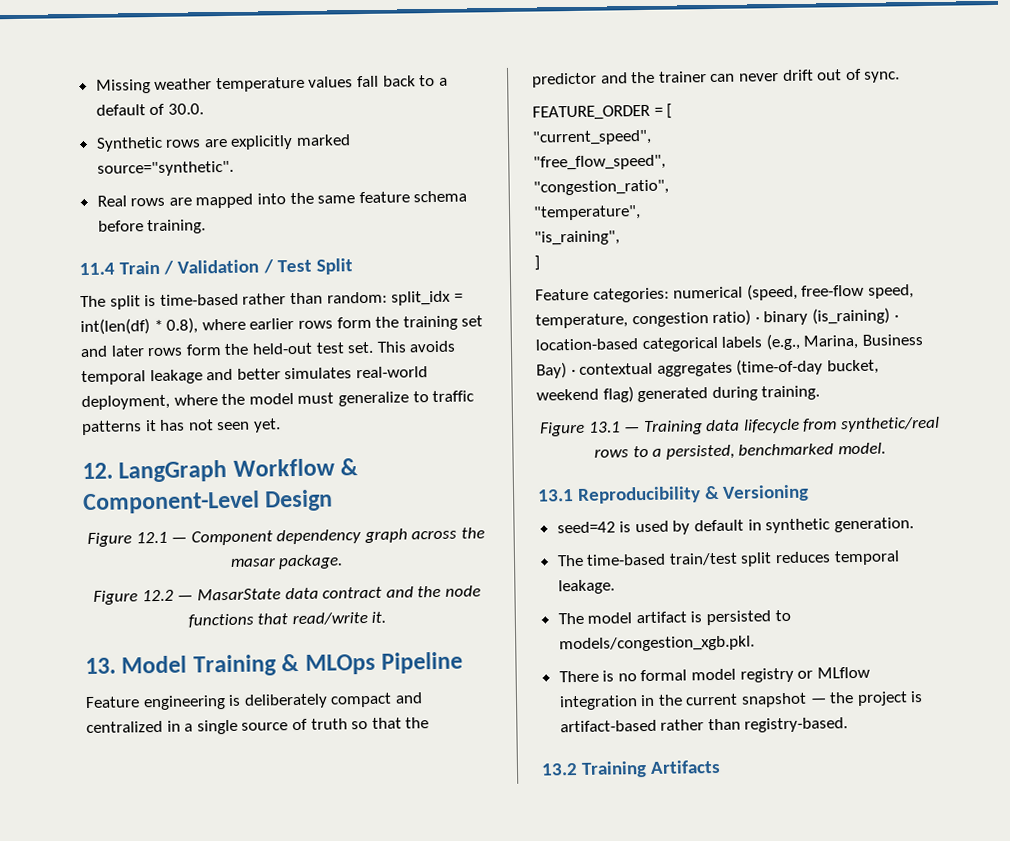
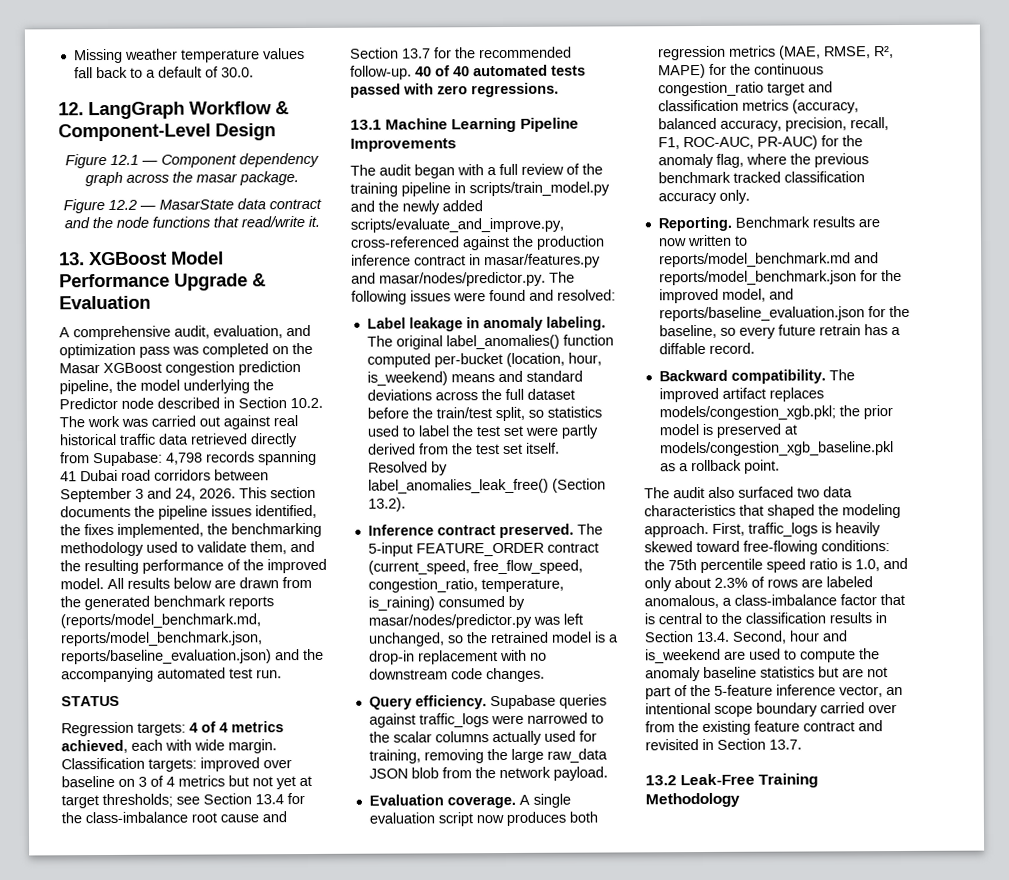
[95,134,352,152] [96,160,234,177] [96,190,468,209] [97,219,207,235] [79,258,353,276] [80,290,463,310] [80,315,484,336] [80,340,457,358] [81,366,428,386] [81,390,475,411] [81,418,281,436] // Synthetic rows are explicitly marked source="synthetic". // Real rows are mapped into the same feature schema before training. // 11.4 Train / Validation / Test Split // The split is time-based rather than random: split_idx = int(len(df) * 0.8), where earlier rows form the training set and later rows form the held-out test set. This avoids temporal leakage and better simulates real-world deployment, where the model must generalize to traffic patterns it has not seen yet. -> (254, 72) none
[121,651,464,677] [85,692,423,711] [86,717,430,735] [532,68,901,88] [532,103,673,121] [532,129,652,146] [533,154,666,171] [533,179,669,196] [533,205,641,221] [534,230,620,246] [534,255,540,271] [535,283,914,303] [535,307,899,329] [535,333,923,353] [536,358,879,379] [536,385,821,403] [539,416,941,437] [594,442,886,460] [537,484,810,504] [556,517,914,535] [556,550,900,567] [557,579,615,595] [557,609,791,626] [558,635,755,653] [558,666,870,683] [558,691,924,711] [559,717,849,733] [541,759,722,778] Model Training & MLOps Pipeline // Feature engineering is deliberately compact and centralized in a single source of truth so that the predictor and the trainer can never drift out of sync. // FEATURE_ORDER = [ // "current_speed", // "free_flow_speed", // "congestion_ratio", // "temperature", // "is_raining", // ] // Feature categories: numerical (speed, free-flow speed, temperature, congestion ratio) · binary (is_raining) · location-based categorical labels (e.g., Marina, Business Bay) · contextual aggregates (time-of-day bucket, weekend flag) generated during training. // Figure 13.1 — Training data lifecycle from synthetic/real rows to a persisted, benchmarked model. // 13.1 Reproducibility & Versioning // seed=42 is used by default in synthetic generation. // The time-based train/test split reduces temporal leakage. // The model artifact is persisted to models/congestion_xgb.pkl. // There is no formal model registry or MLflow integration in the current snapshot — the project is artifact-based rather than registry-based. // 13.2 Training Artifacts -> [89,251,224,266] [59,273,266,291] [59,295,151,310] [59,324,311,341] [59,342,313,359] [59,361,301,376] [59,379,274,395] [59,397,323,410] [59,415,298,430] [59,433,298,448] [60,450,317,467] [60,469,269,482] [60,486,316,503] [60,504,317,520] [60,522,322,538] [60,540,315,557] [60,558,327,575] [60,576,312,590] [60,595,274,611] [60,613,261,629] [60,631,263,647] [61,648,324,665] [61,667,282,683] [61,695,120,707] [61,721,284,737] [61,739,277,754] [61,757,292,772] [61,775,312,790] [61,793,305,809] [61,811,287,824] [350,46,572,59] [350,64,586,80] [350,82,559,98] [350,117,579,133] [350,138,457,152] [350,163,603,179] [350,181,610,197] [350,200,483,215] [350,217,564,233] [350,235,605,251] [351,253,601,269] [351,271,575,287] [351,289,616,305] [366,316,606,332] [366,334,614,350] [366,352,602,368] [366,370,583,386] [366,388,575,401] [366,406,602,422] [366,424,598,439] [367,442,560,455] [367,461,448,476] [367,478,606,494] [367,497,406,512] [367,523,603,539] [367,542,599,557] [367,559,583,575] [367,578,564,593] [367,595,525,611] [367,613,583,629] [367,631,619,647] [368,649,547,665] [368,667,545,683] [368,694,607,710] [368,712,604,728] [368,730,597,746] [368,748,608,764] [368,766,608,781] [368,793,571,809] [368,811,598,827] [657,45,894,61] [657,63,824,79] [657,81,833,97] [657,99,859,114] [657,117,889,132] [657,135,863,150] [657,153,869,169] [657,171,865,184] [657,189,750,205] [657,216,880,232] [657,234,748,247] [658,252,879,268] [658,269,902,286] [658,288,794,304] [658,305,910,322] [658,324,901,339] [658,342,755,355] [658,369,855,384] [658,387,824,403] [658,405,893,421] [658,423,797,438] [659,441,894,457] [659,459,780,474] [644,486,853,499] [644,503,901,519] [644,522,881,538] [644,540,890,555] [644,557,908,574] [644,576,873,592] [644,593,905,609] [644,612,887,625] [644,630,848,644] [645,648,880,664] [645,666,888,682] [645,684,903,700] [645,702,897,717] [645,720,883,736] [645,738,802,751] [645,773,819,788] [645,792,740,808] XGBoost Model Performance Upgrade & Evaluation // A comprehensive audit, evaluation, and optimization pass was completed on the Masar XGBoost congestion prediction pipeline, the model underlying the Predictor node described in Section 10.2. The work was carried out against real historical traffic data retrieved directly from Supabase: 4,798 records spanning 41 Dubai road corridors between September 3 and 24, 2026. This section documents the pipeline issues identified, the fixes implemented, the benchmarking methodology used to validate them, and the resulting performance of the improved model. All results below are drawn from the generated benchmark reports (reports/model_benchmark.md, reports/model_benchmark.json, reports/baseline_evaluation.json) and the accompanying automated test run. // STATUS // Regression targets: 4 of 4 metrics achieved, each with wide margin. Classification targets: improved over baseline on 3 of 4 metrics but not yet at target thresholds; see Section 13.4 for the class-imbalance root cause and Section 13.7 for the recommended follow-up. 40 of 40 automated tests passed with zero regressions. // 13.1 Machine Learning Pipeline Improvements // The audit began with a full review of the training pipeline in scripts/train_model.py and the newly added scripts/evaluate_and_improve.py, cross-referenced against the production inference contract in masar/features.py and masar/nodes/predictor.py. The following issues were found and resolved: // Label leakage in anomaly labeling. The original label_anomalies() function computed per-bucket (location, hour, is_weekend) means and standard deviations across the full dataset before the train/test split, so statistics used to label the test set were partly derived from the test set itself. Resolved by label_anomalies_leak_free() (Section 13.2). // Inference contract preserved. The 5-input FEATURE_ORDER contract (current_speed, free_flow_speed, congestion_ratio, temperature, is_raining) consumed by masar/nodes/predictor.py was left unchanged, so the retrained model is a drop-in replacement with no downstream code changes. // Query efficiency. Supabase queries against traffic_logs were narrowed to the scalar columns actually used for training, removing the large raw_data JSON blob from the network payload. // Evaluation coverage. A single evaluation script now produces both regression metrics (MAE, RMSE, R², MAPE) for the continuous congestion_ratio target and classification metrics (accuracy, balanced accuracy, precision, recall, F1, ROC-AUC, PR-AUC) for the anomaly flag, where the previous benchmark tracked classification accuracy only. // Reporting. Benchmark results are now written to reports/model_benchmark.md and reports/model_benchmark.json for the improved model, and reports/baseline_evaluation.json for the baseline, so every future retrain has a diffable record. // Backward compatibility. The improved artifact replaces models/congestion_xgb.pkl; the prior model is preserved at models/congestion_xgb_baseline.pkl as a rollback point. // The audit also surfaced two data characteristics that shaped the modeling approach. First, traffic_logs is heavily skewed toward free-flowing conditions: the 75th percentile speed ratio is 1.0, and only about 2.3% of rows are labeled anomalous, a class-imbalance factor that is central to the classification results in Section 13.4. Second, hour and is_weekend are used to compute the anomaly baseline statistics but are not part of the 5-feature inference vector, an intentional scope boundary carried over from the existing feature contract and revisited in Section 13.7. // 13.2 Leak-Free Training Methodology

